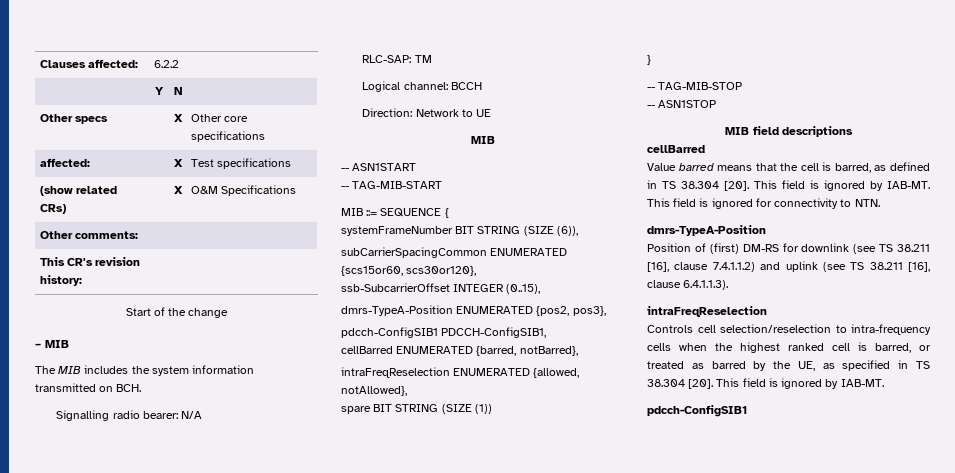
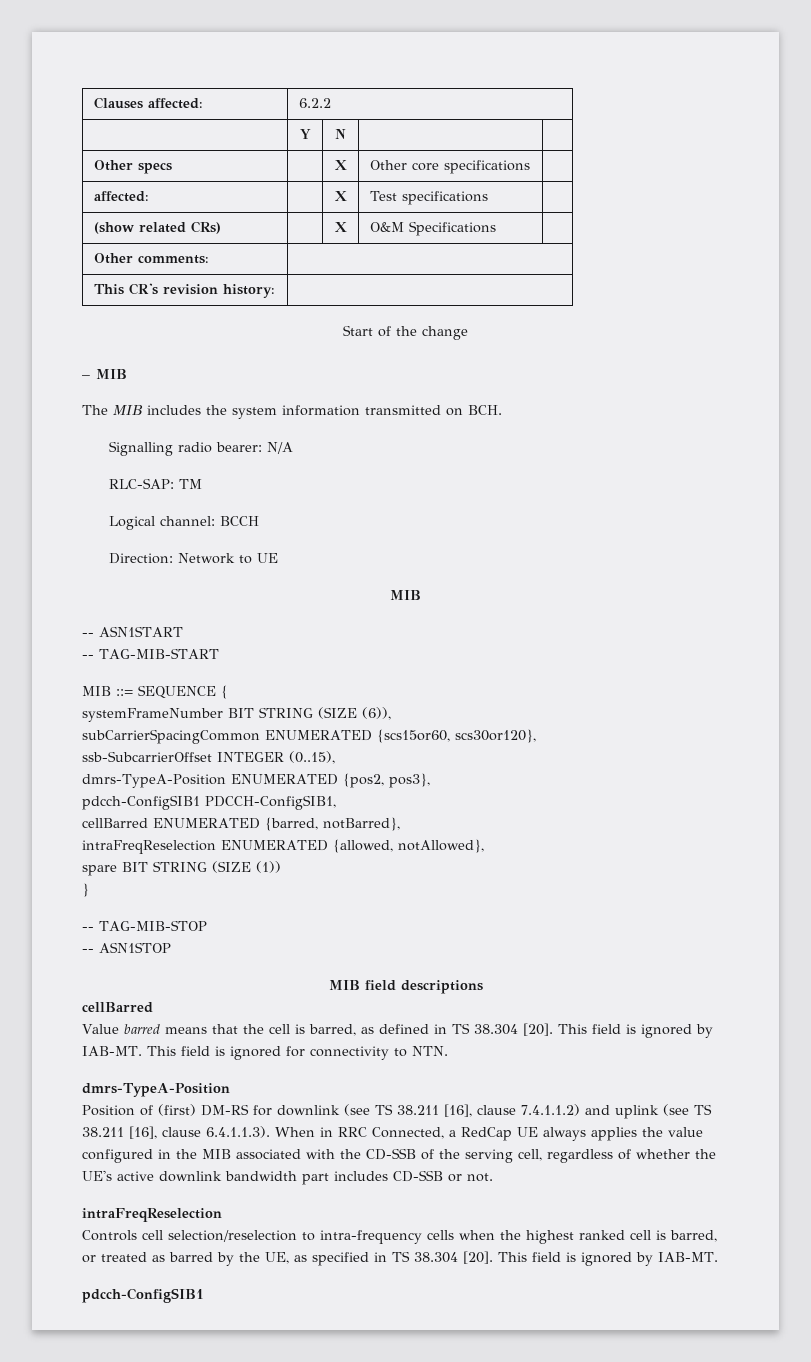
(729, 285) none -> [275,1127,703,1141] [82,1148,716,1163] [82,1170,493,1185] When in RRC Connected, a RedCap UE always applies the value configured in the MIB associated with the CD-SSB of the serving cell, regardless of whether the UE's active downlink bandwidth part includes CD-SSB or not.

